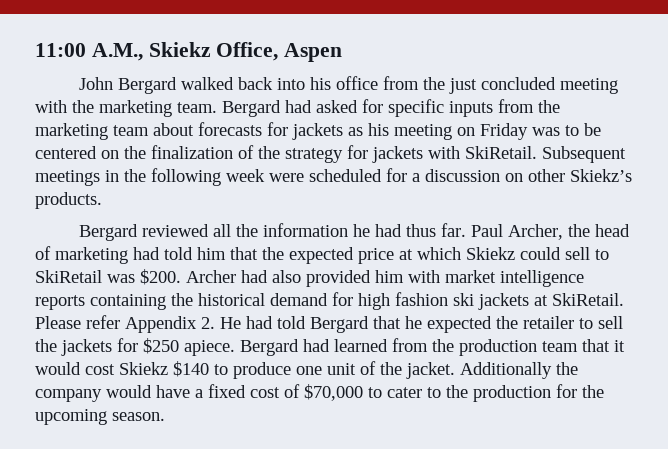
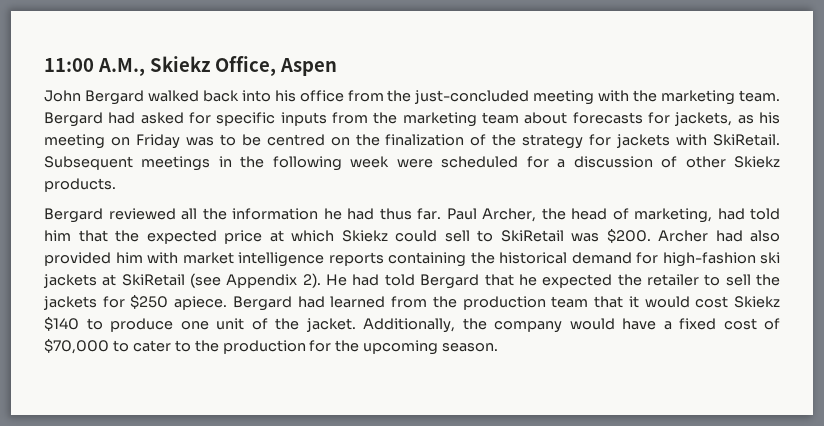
[448,77,556,94] just concluded -> [414,90,530,104] just-concluded
[292,123,343,140] jackets -> [674,112,733,126] jackets,
[35,146,97,159] centered -> [266,134,325,146] centred
[505,169,632,182] on other Skiekz’s -> [661,156,780,168] of other Skiekz
[55,247,128,264] marketing -> [634,208,712,223] marketing,
[358,292,448,310] high fashion -> [662,252,756,267] high-fashion
[552,293,624,306] [35,315,215,333] SkiRetail. Please refer Appendix 2. -> [121,273,321,288] SkiRetail (see Appendix 2).
[460,362,552,379] Additionally -> [363,318,455,333] Additionally,

